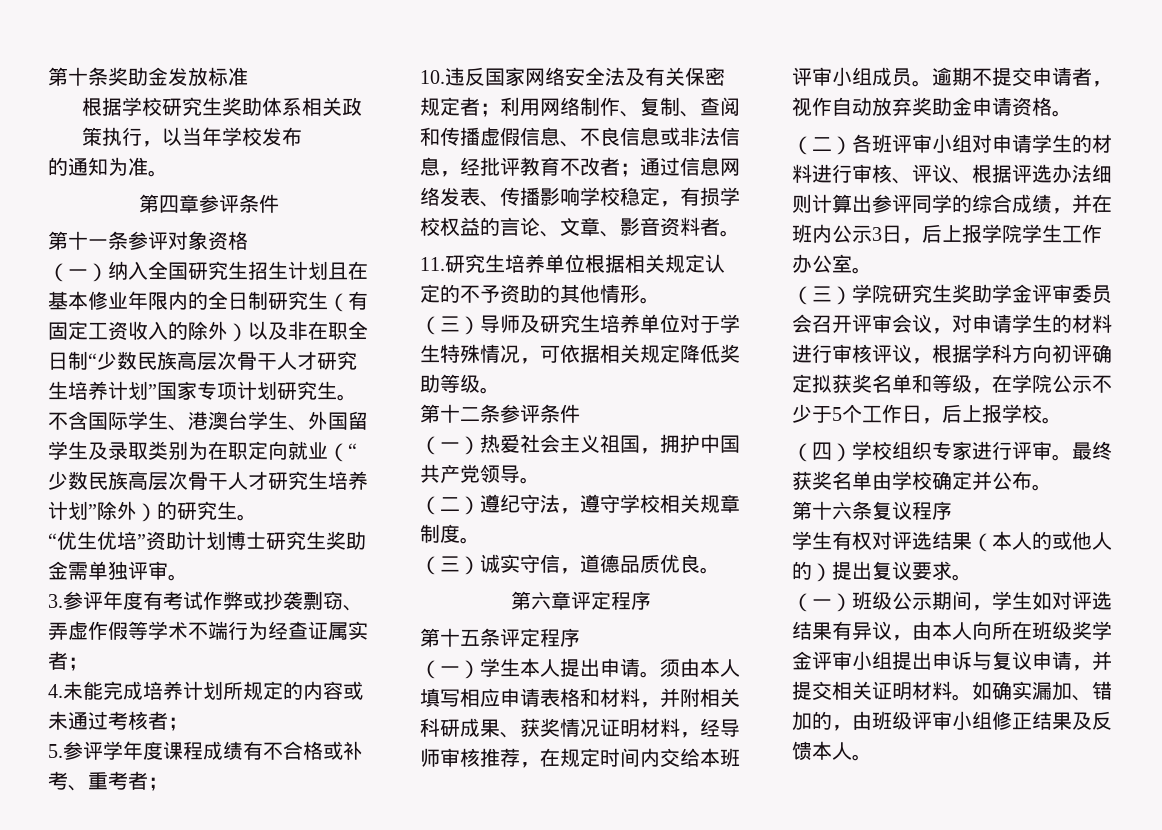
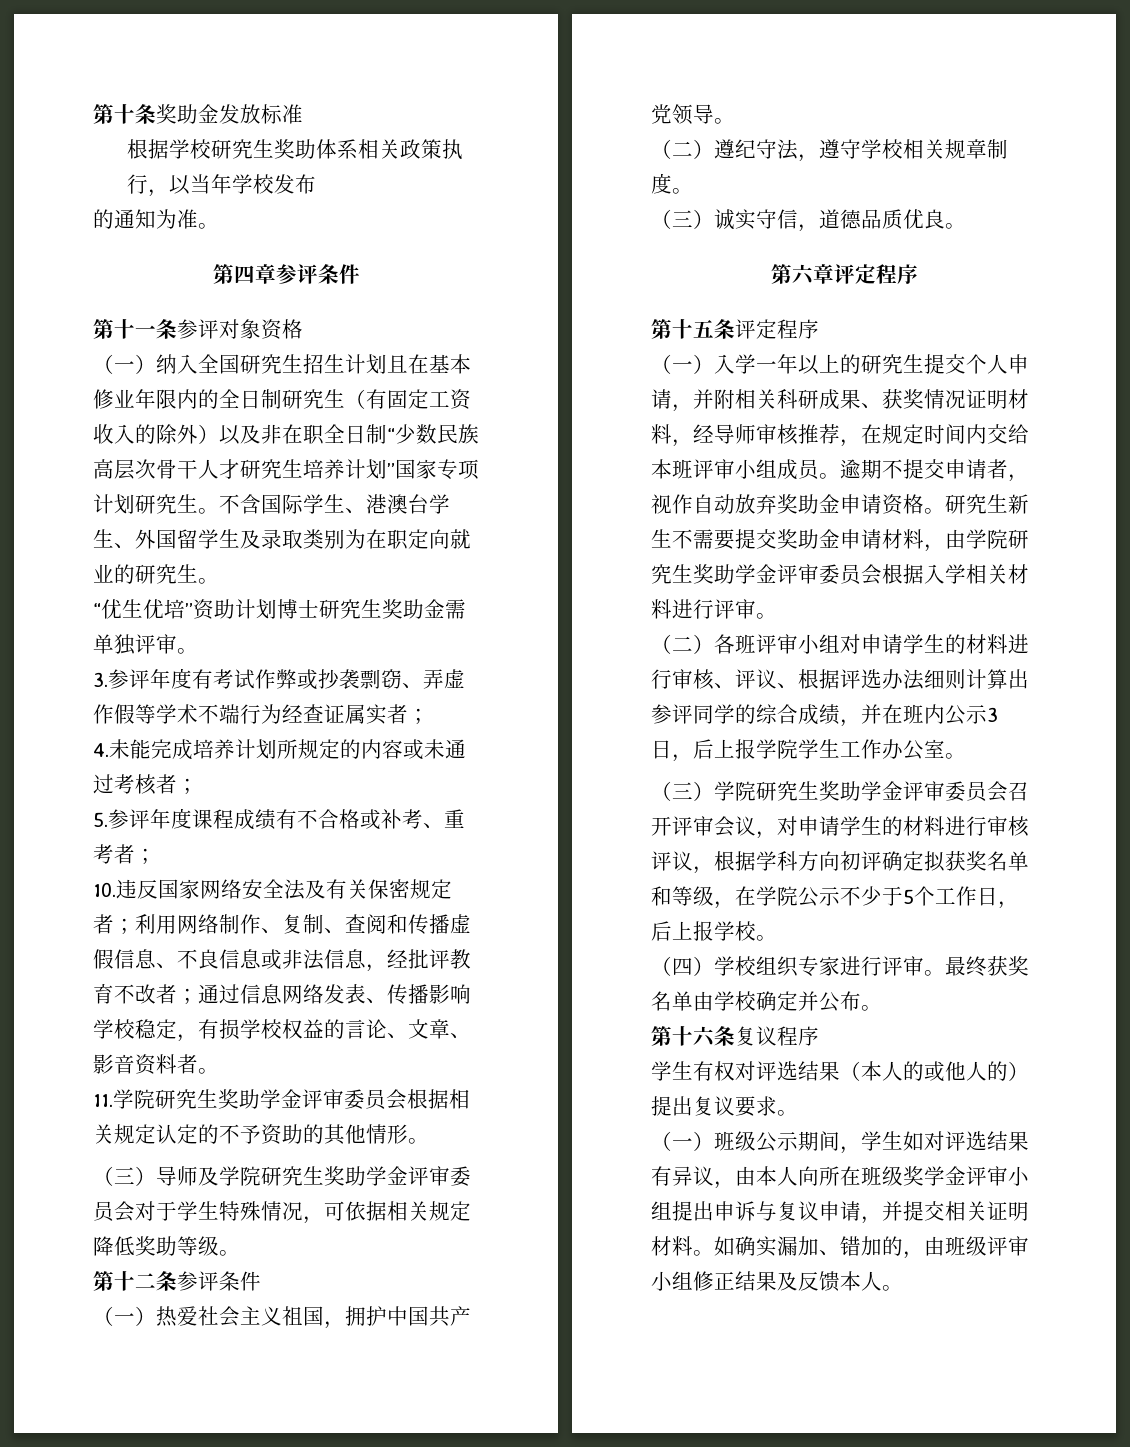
[328,443,357,462] [48,471,368,491] [48,501,157,522] （“少数民族高层次骨干人才研究生培养计划”除外） -> (114, 573) none
[103,741,123,760] 学 -> (150, 819) none
[445,254,585,273] 研究生培养单位 -> [113,1089,407,1110] 学院研究生奖助学金评审委员会
[540,314,680,333] 研究生培养单位 -> [219,1166,471,1187] [93,1201,135,1222] 学院研究生奖助学金评审委员会
[480,658,740,678] [420,688,640,707] 学生本人提出申请。须由本人填写相应申请表格和材料 -> [714,354,1029,375] [651,389,672,409] 入学一年以上的研究生提交个人申请
(1072, 113) none -> [945,494,1029,514] [651,529,1029,552] [651,564,1029,585] [651,599,777,619] 研究生新生不需要提交奖助金申请材料，由学院研究生奖助学金评审委员会根据入学相关材料进行评审。

